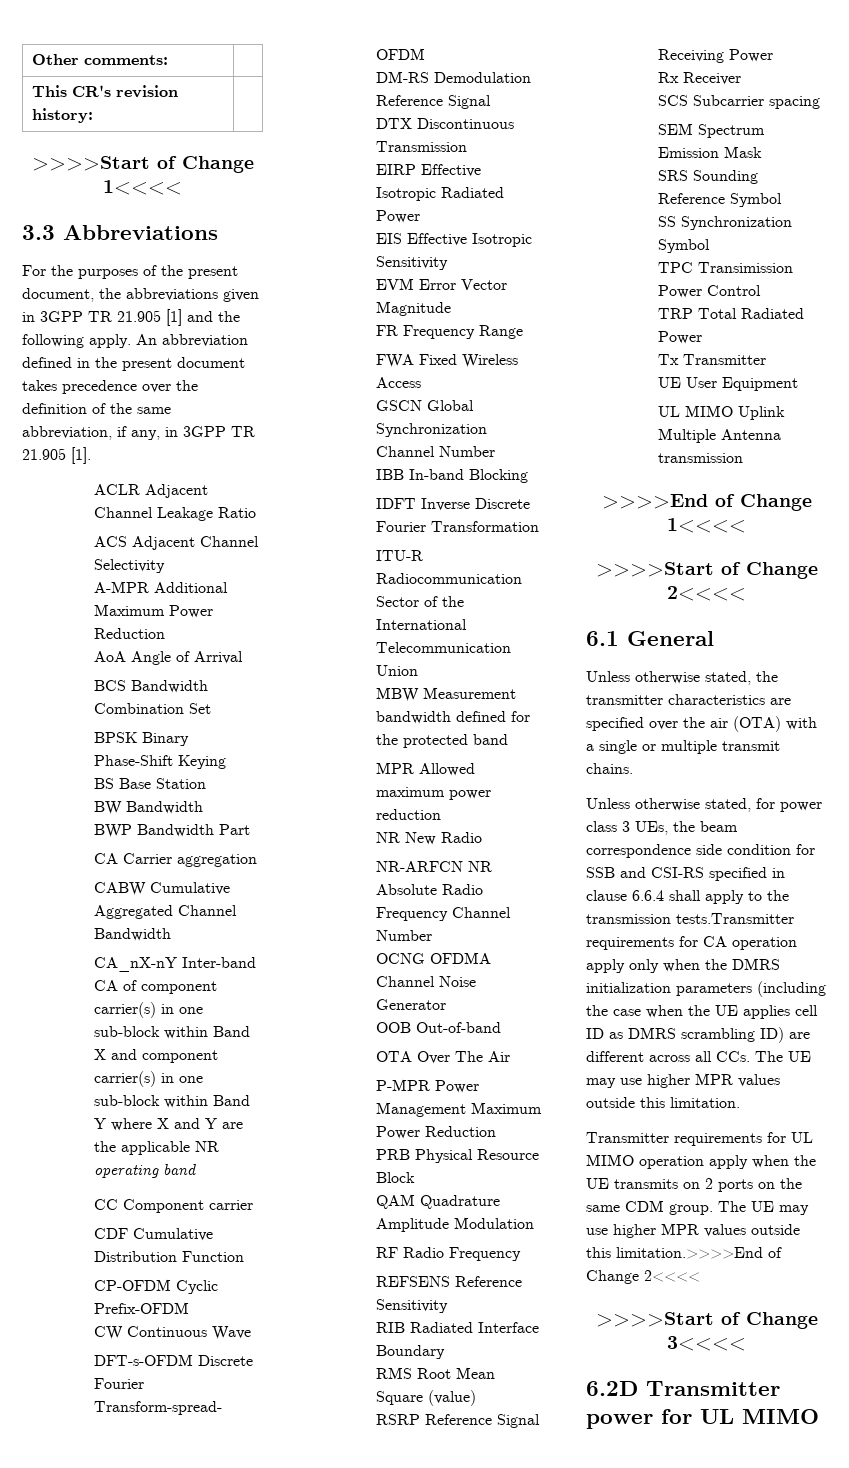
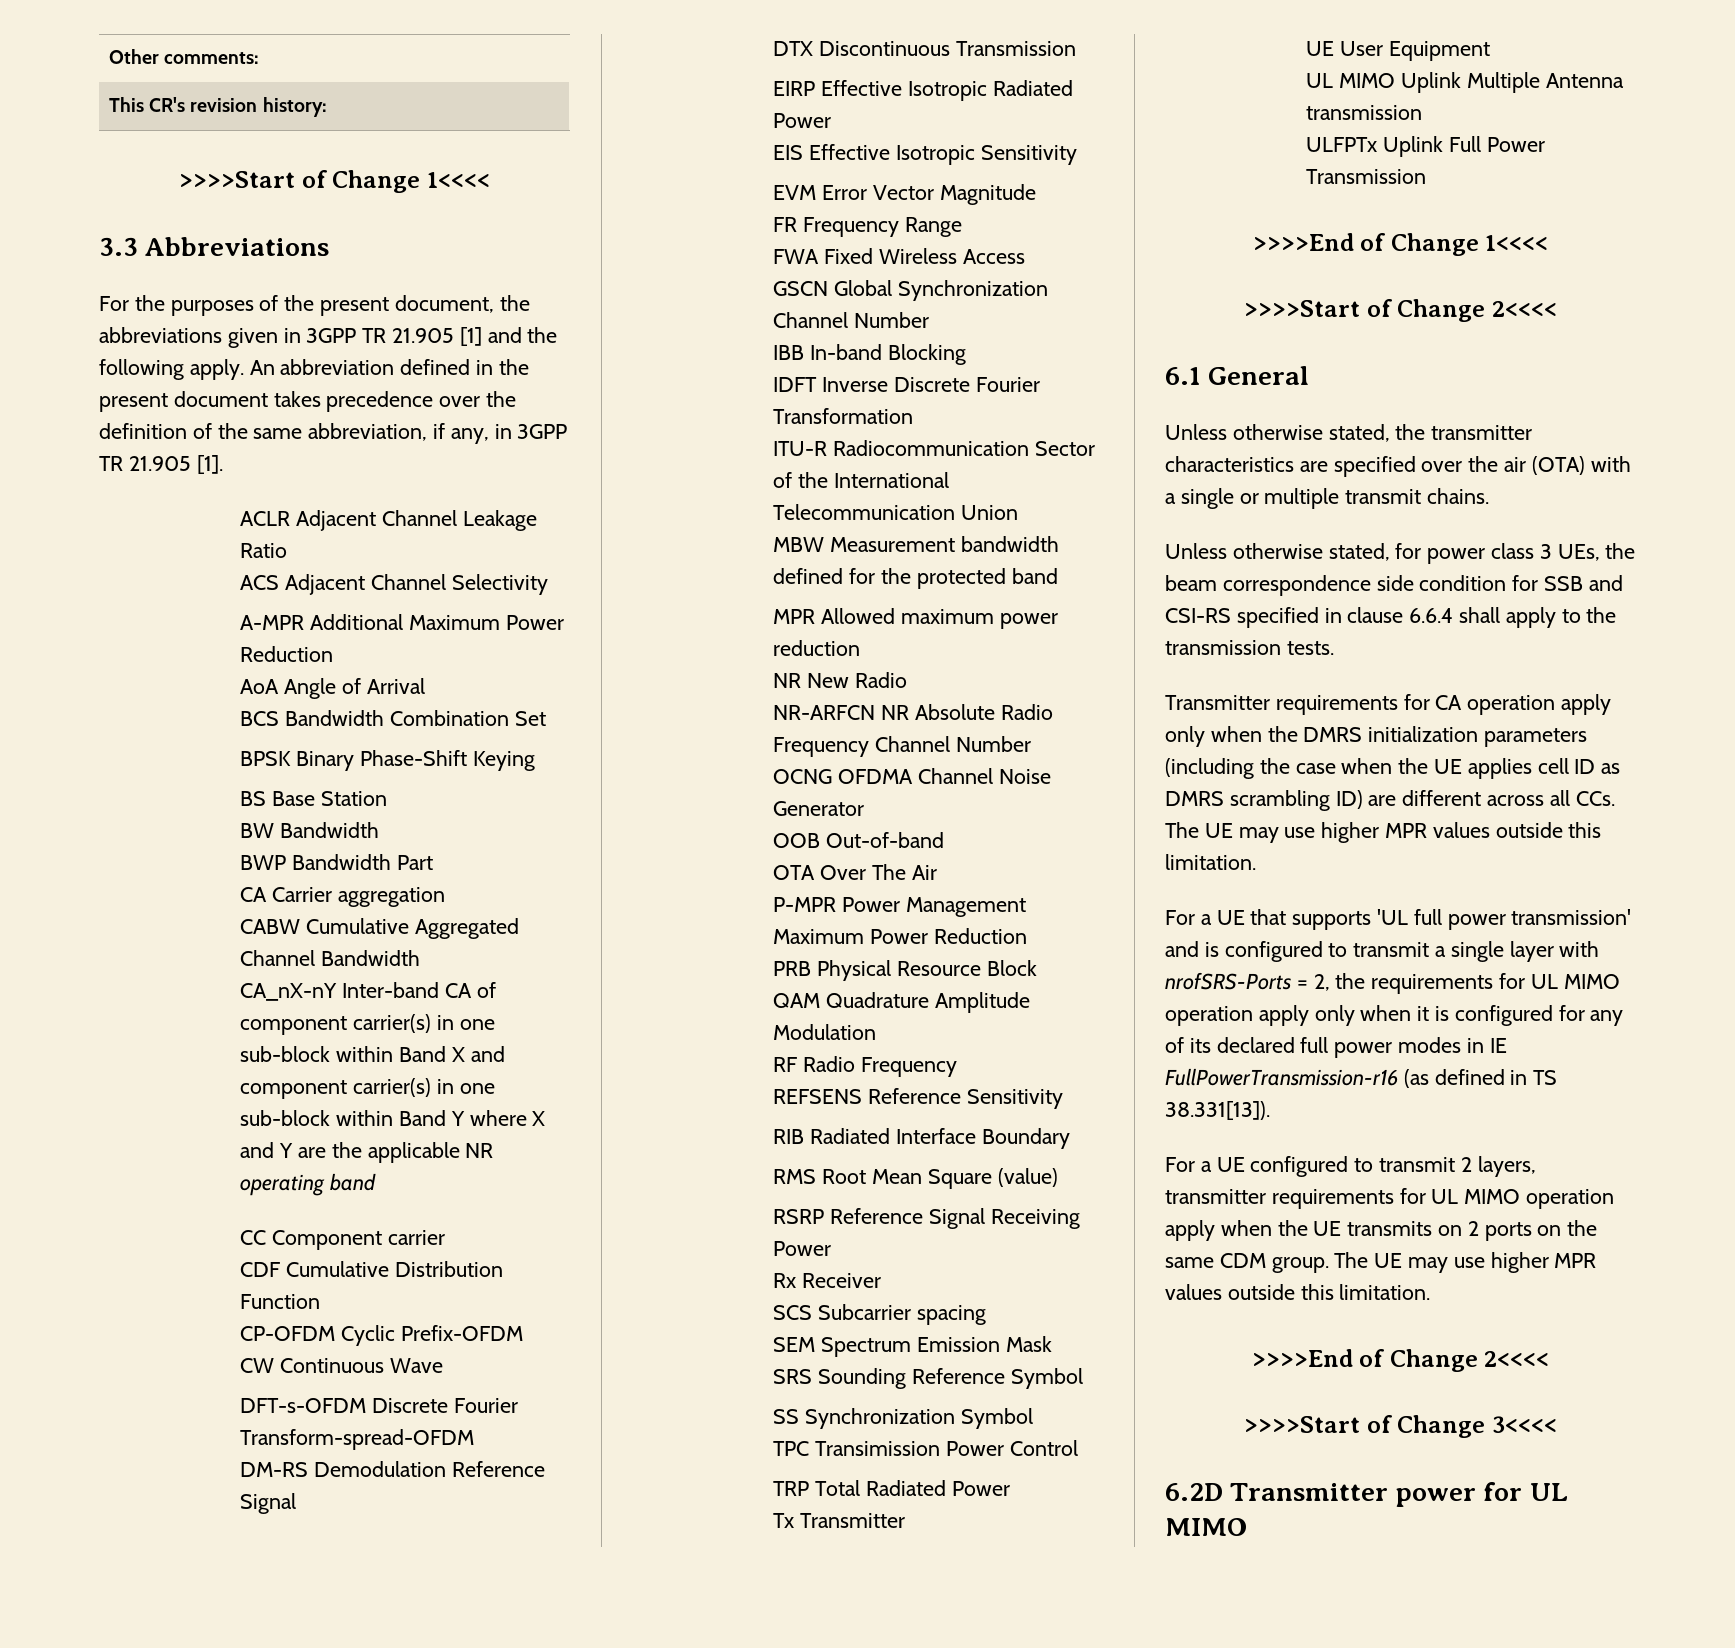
(744, 458) none -> [1306,136,1545,157] [1306,169,1427,184] // ULFPTx Uplink Full Power Transmission
[676,913,794,924] tests.Transmitter -> [1286,641,1334,655] [1165,695,1270,710] tests. // Transmitter
[586,1132,669,1143] Transmitter -> [1165,909,1632,930] [1165,941,1600,962] [1165,972,1620,994] [1165,1005,1624,1026] [1165,1037,1507,1058] [1165,1068,1558,1088] [1165,1101,1270,1120] [1165,1156,1536,1177] [1165,1189,1266,1204] For a UE that supports 'UL full power transmission' and is configured to transmit a single layer with nrofSRS-Ports = 2, the requirements for UL MIMO operation apply only when it is configured for any of its declared full power modes in IE FullPowerTransmission-r16 (as defined in TS 38.331[13]). // For a UE configured to transmit 2 layers, transmitter
[616,1247,763,1259] limitation.>>>>End -> [1339,1284,1431,1300] [1251,1349,1353,1367] limitation. // >>>>End

